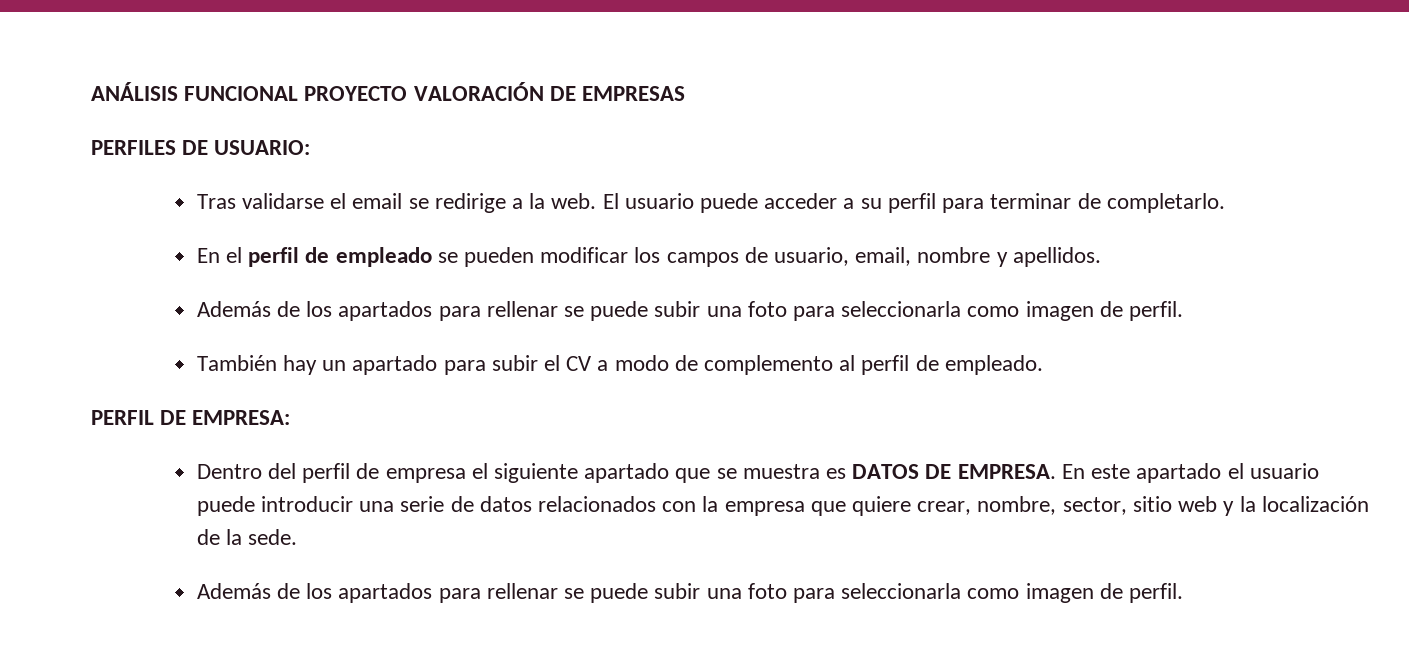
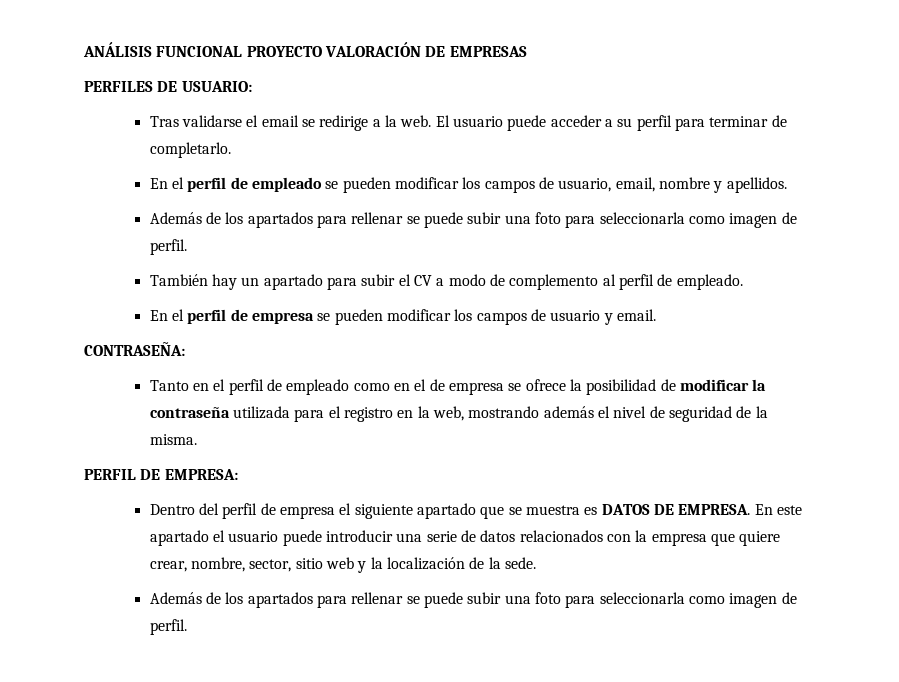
(1043, 365) none -> [149,309,656,325] [84,342,185,356] [149,379,767,395] [149,406,768,422] [149,434,197,445] // En el perfil de empresa se pueden modificar los campos de usuario y email. // CONTRASEÑA: // Tanto en el perfil de empleado como en el de empresa se ofrece la posibilidad de modificar la contraseña utilizada para el registro en la web, mostrando además el nivel de seguridad de la misma.

